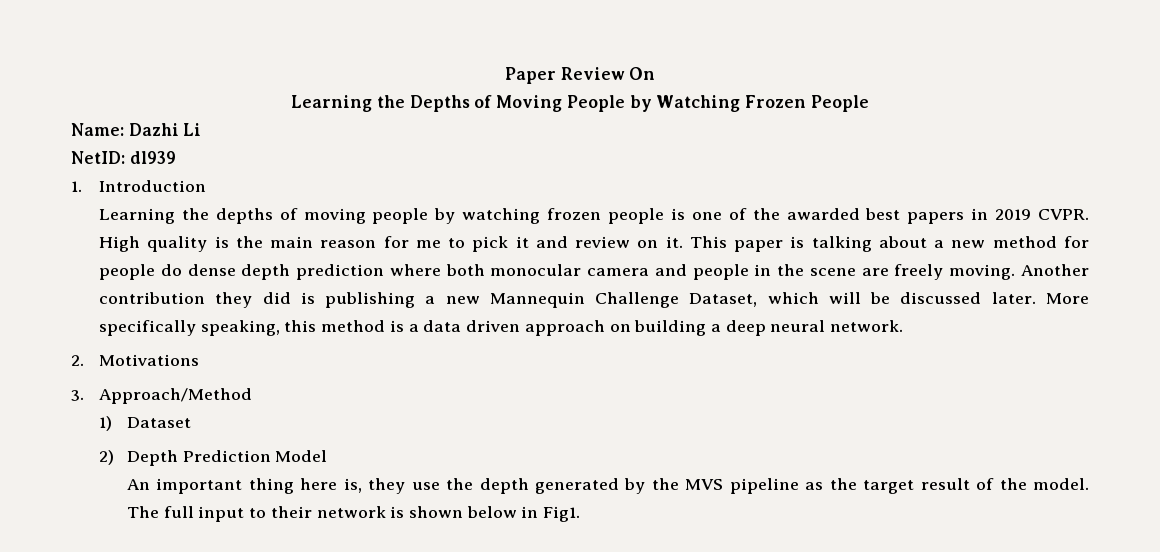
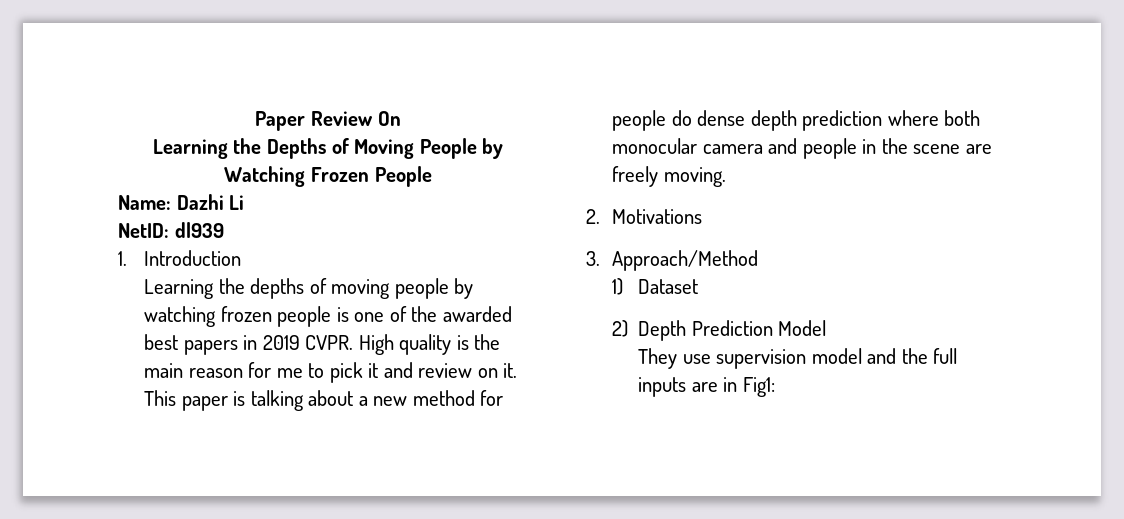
[1021,264,1090,276] [98,292,1089,308] [98,320,904,336] Another contribution they did is publishing a new Mannequin Challenge Dataset, which will be discussed later. More specifically speaking, this method is a data driven approach on building a deep neural network. -> (726, 177) none
[126,478,1089,494] [126,506,581,522] An important thing here is, they use the depth generated by the MVS pipeline as the target result of the model. The full input to their network is shown below in Fig1. -> [638,348,958,369] [638,377,775,397] They use supervision model and the full inputs are in Fig1:

